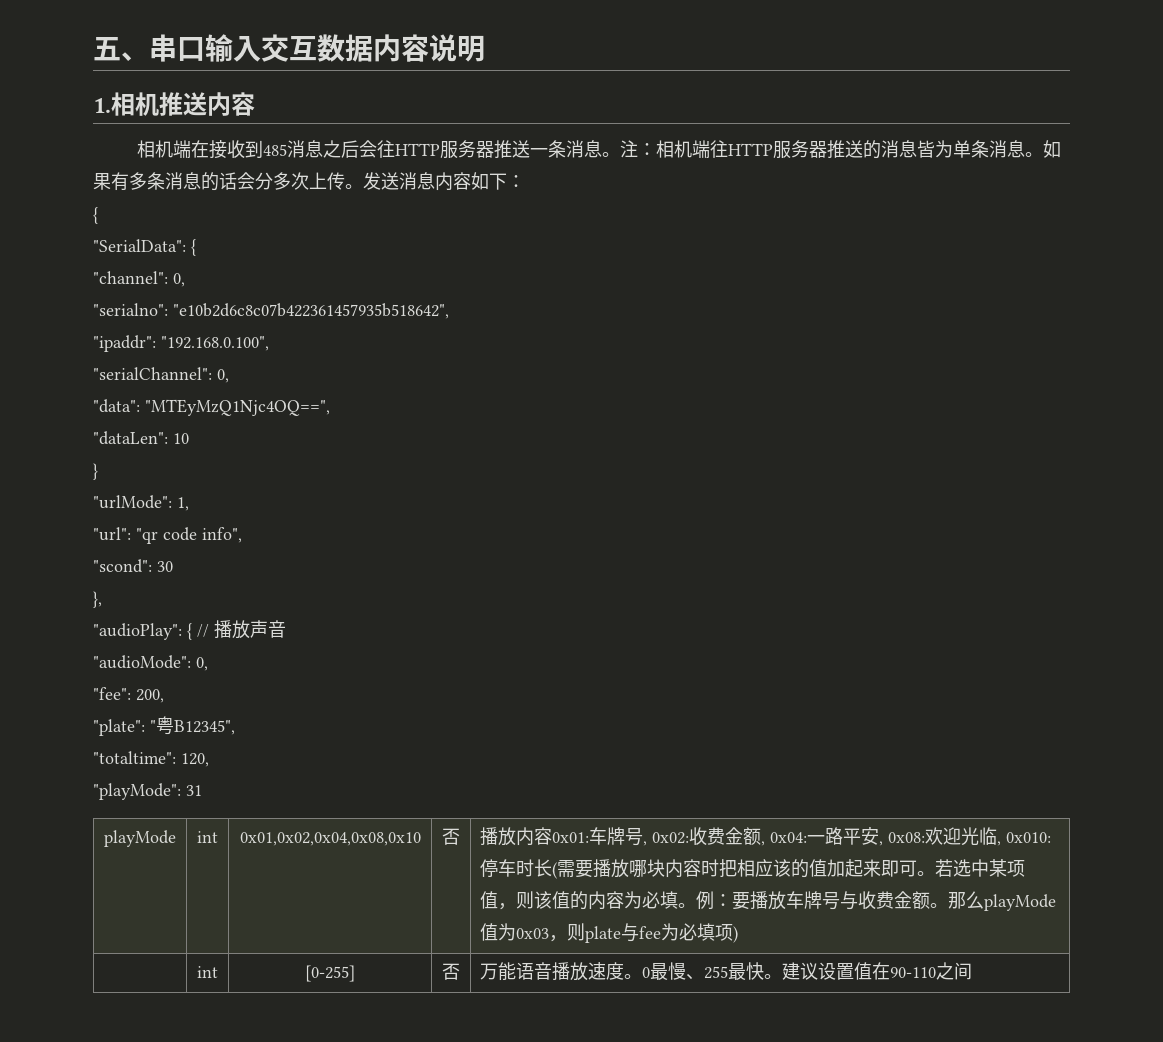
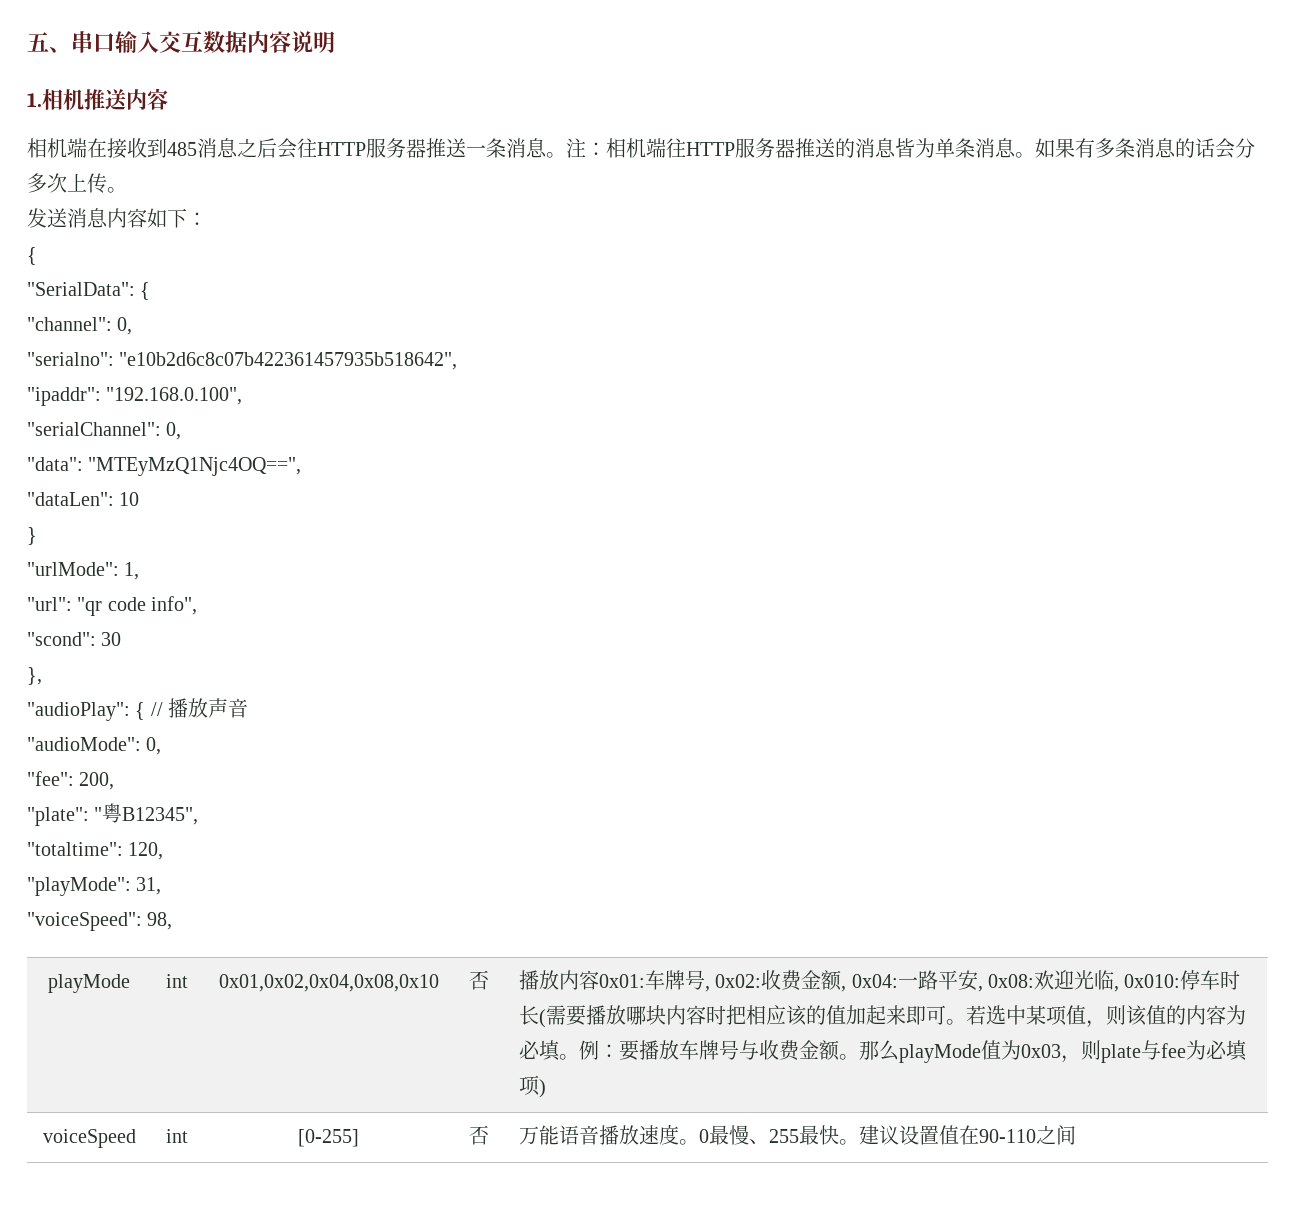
(363, 186) none -> (127, 190) //
[186,785,202,796] 31 -> [136,877,162,895] [27,912,173,931] 31, // "voiceSpeed": 98,
(739, 934) none -> [42,1129,136,1148] voiceSpeed

